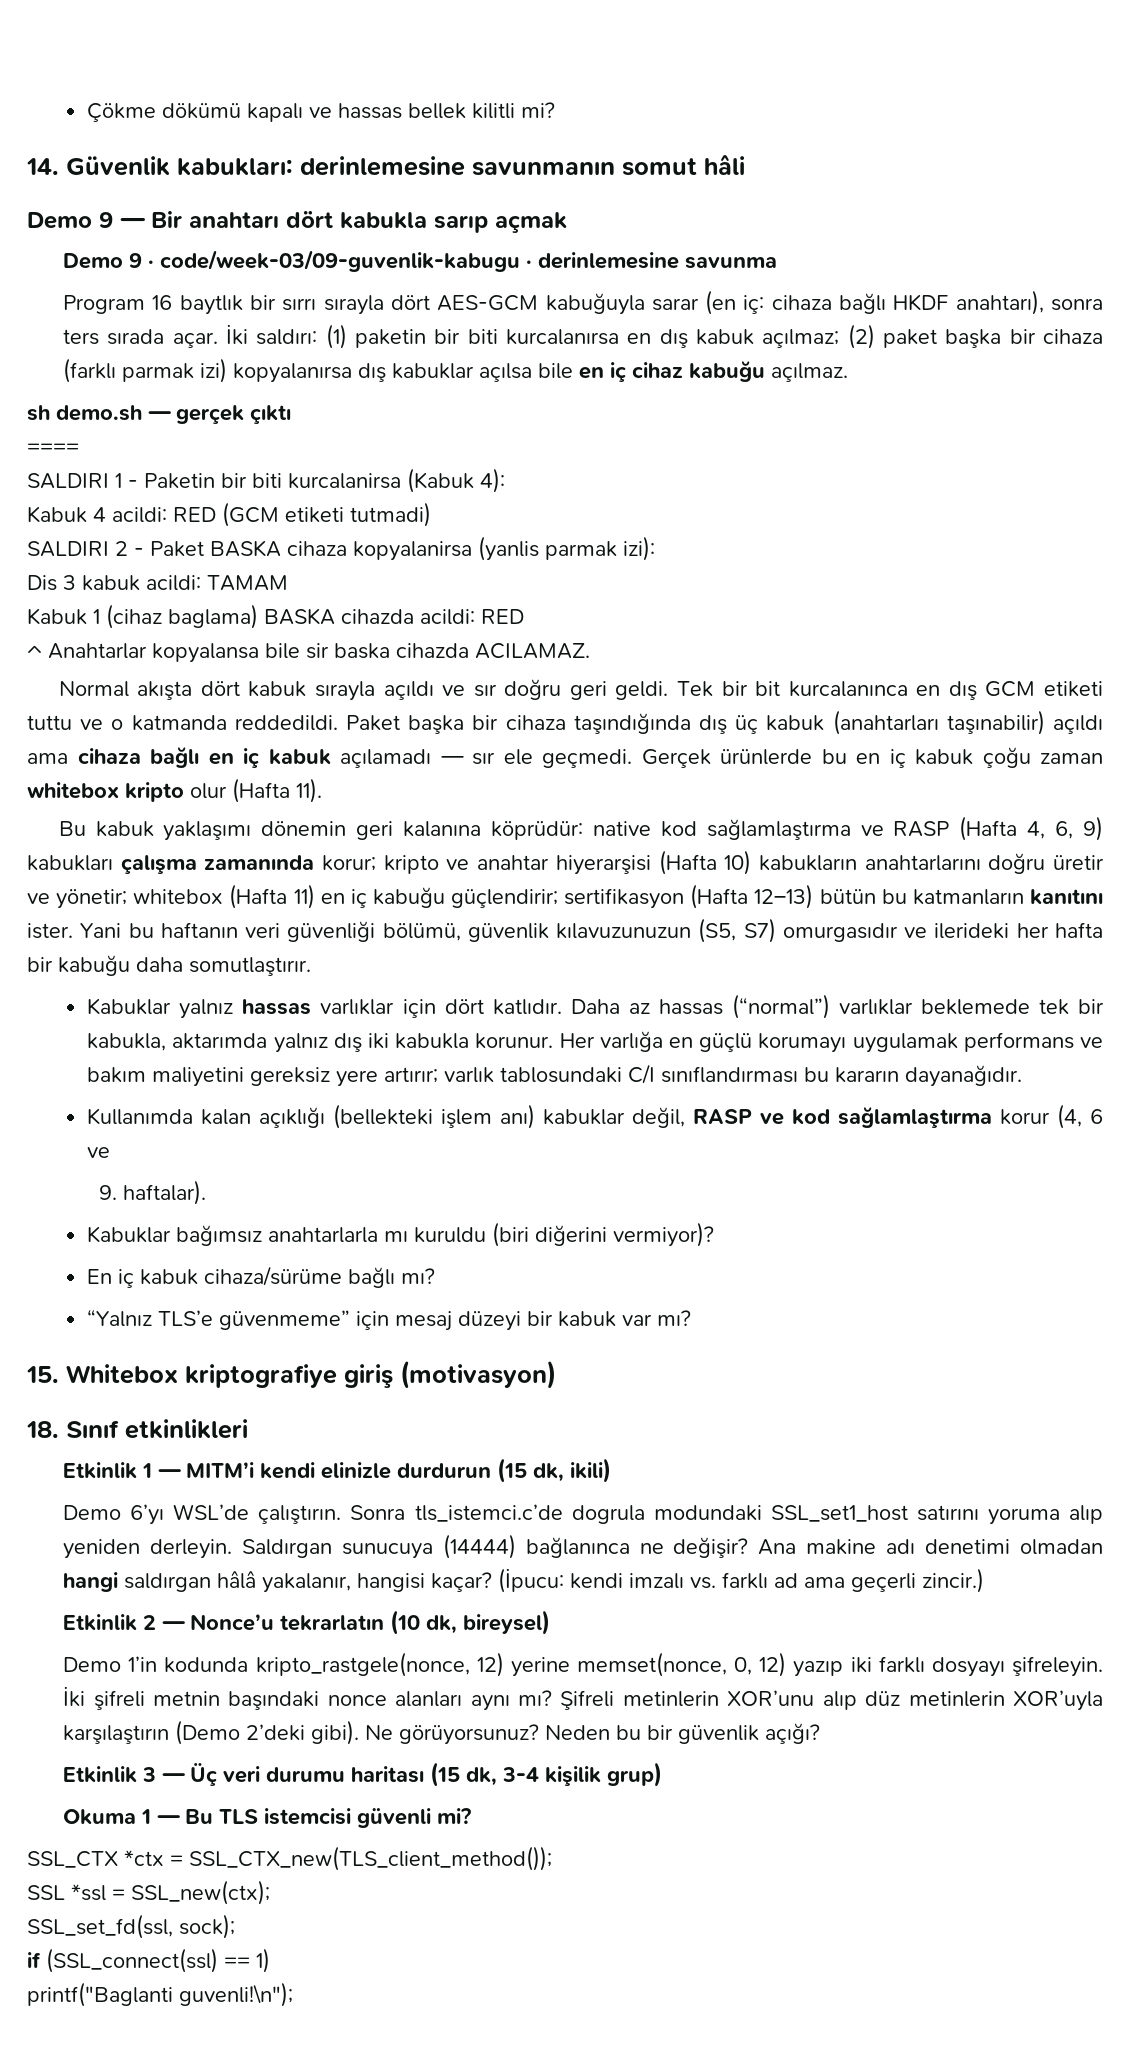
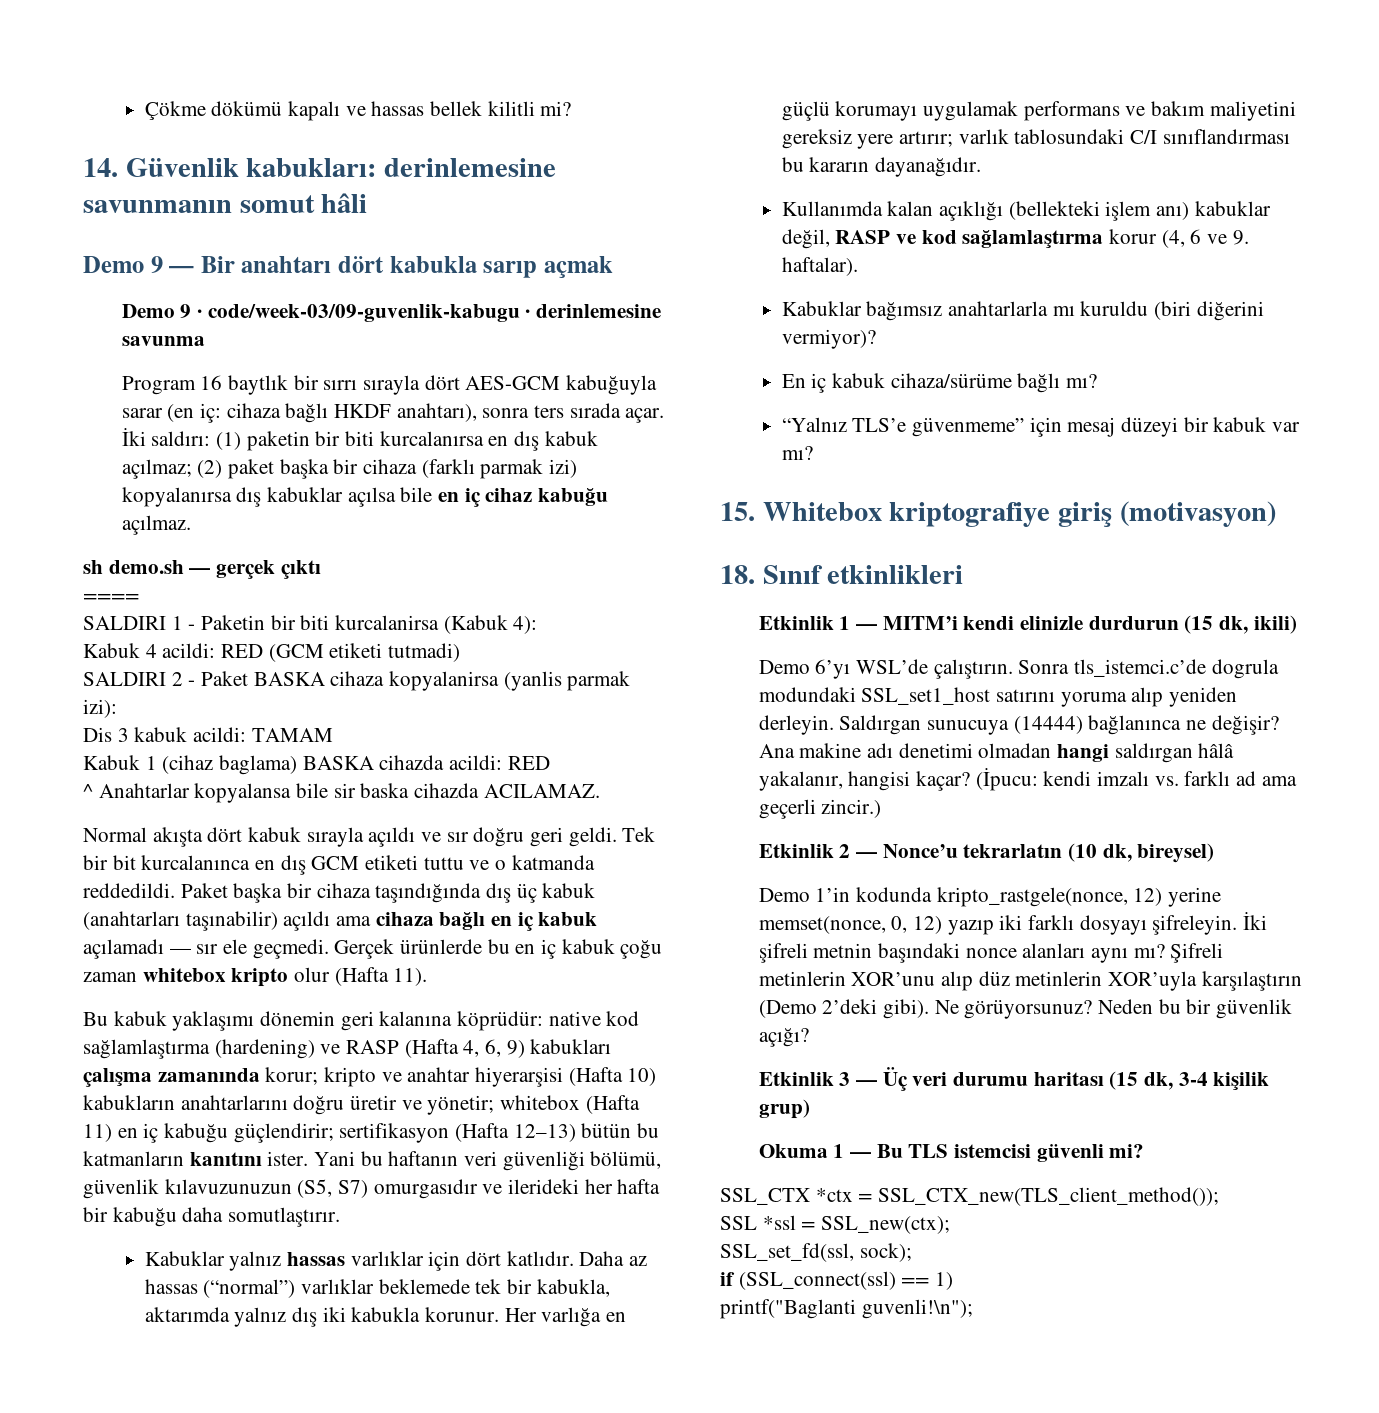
(851, 829) none -> [214,1039,315,1059] (hardening)
(111, 1152) // -> (1228, 239) none

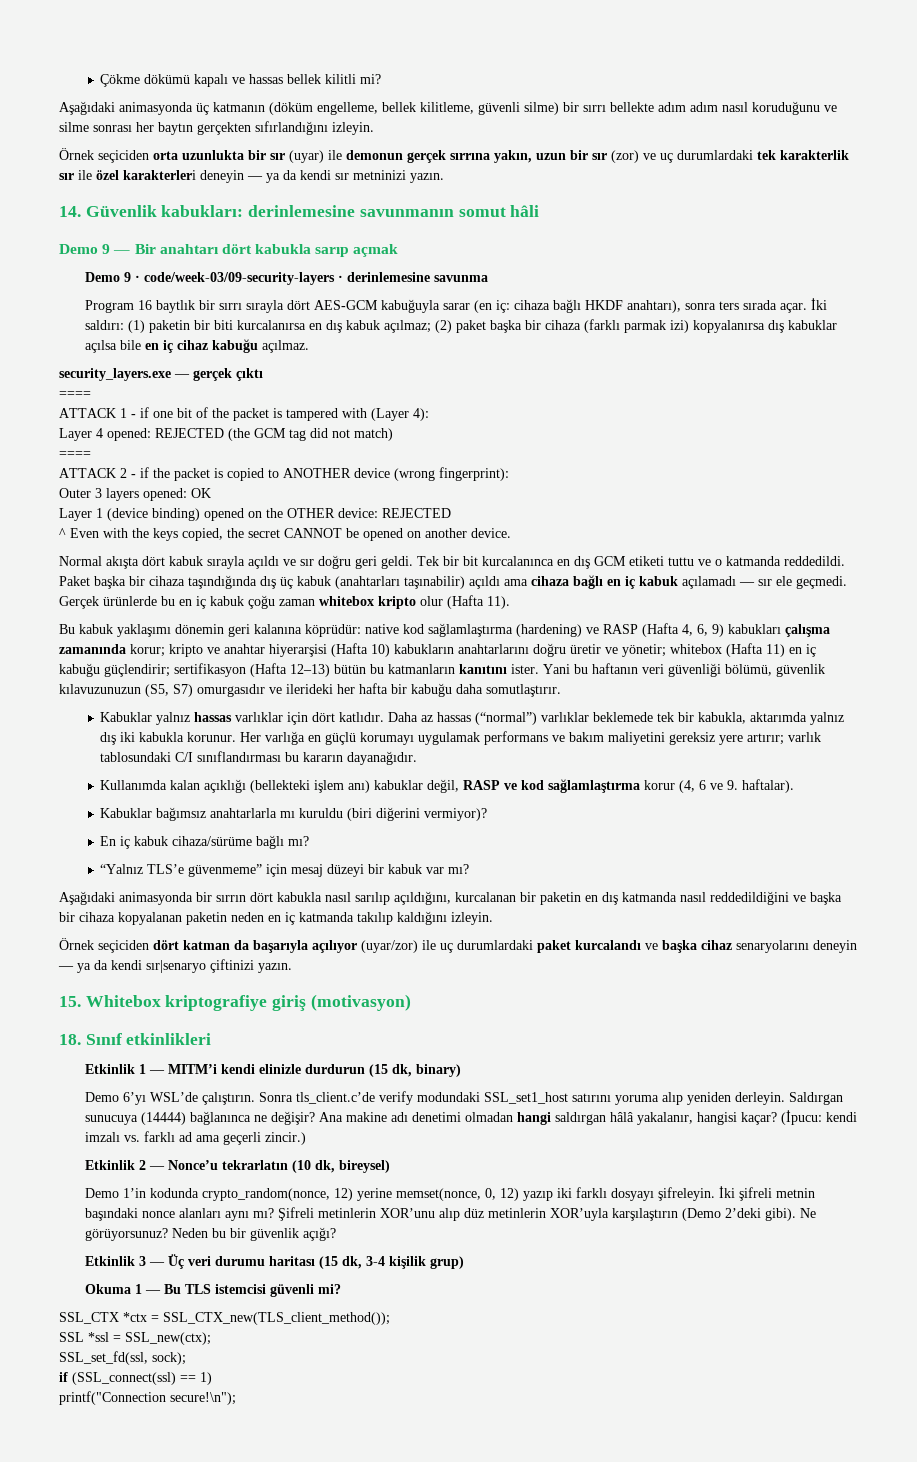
(572, 108) none -> [59,101,837,115] [59,121,374,135] [59,148,849,163] [59,170,444,183] // Aşağıdaki animasyonda üç katmanın (döküm engelleme, bellek kilitleme, güvenli silme) bir sırrı bellekte adım adım nasıl koruduğunu ve silme sonrası her baytın gerçekten sıfırlandığını izleyin. // Örnek seçiciden orta uzunlukta bir sır (uyar) ile demonun gerçek sırrına yakın, uzun bir sır (zor) ve uç durumlardaki tek karakterlik sır ile özel karakterleri deneyin — ya da kendi sır metninizi yazın.
[207,304,520,322] code/week-03/09-guvenlik-kabugu -> [143,272,335,285] code/week-03/09-security-layers
[83,560,184,574] sh demo.sh -> [59,368,171,381] security_layers.exe
[83,616,166,630] SALDIRI -> [59,408,116,418] ATTACK
[201,615,538,634] [83,643,461,662] [83,671,631,691] [83,699,117,718] [83,727,333,742] [83,755,550,775] [83,783,600,803] Paketin bir biti kurcalanirsa (Kabuk 4): // Kabuk 4 acildi: RED (GCM etiketi tutmadi) // SALDIRI 2 - Paket BASKA cihaza kopyalanirsa (yanlis parmak izi): // Dis 3 kabuk acildi: TAMAM // Kabuk 1 (cihaz baglama) BASKA cihazda acildi: RED // ^ Anahtarlar kopyalansa bile sir baska cihazda ACILAMAZ. -> [140,407,429,421] [59,428,393,441] [59,451,91,458] [59,467,509,481] [59,488,211,501] [59,508,451,521] [59,528,511,541] if one bit of the packet is tampered with (Layer 4): // Layer 4 opened: REJECTED (the GCM tag did not match) // ==== // ATTACK 2 - if the packet is copied to ANOTHER device (wrong fingerprint): // Outer 3 layers opened: OK // Layer 1 (device binding) opened on the OTHER device: REJECTED // ^ Even with the keys copied, the secret CANNOT be opened on another device.
(813, 453) none -> [59,891,842,905] [59,911,493,925] [59,938,857,953] [58,959,292,973] // Aşağıdaki animasyonda bir sırrın dört kabukla nasıl sarılıp açıldığını, kurcalanan bir paketin en dış katmanda nasıl reddedildiğini ve başka bir cihaza kopyalanan paketin neden en iç katmanda takılıp kaldığını izleyin. // Örnek seçiciden dört katman da başarıyla açılıyor (uyar/zor) ile uç durumlardaki paket kurcalandı ve başka cihaz senaryolarını deneyin — ya da kendi sır|senaryo çiftinizi yazın.
[1253,615,1297,634] ikili) -> [415,1064,461,1077] binary)
[1073,659,1279,679] tls_istemci.c’de dogrula -> [295,1091,413,1105] tls_client.c’de verify
[936,887,1128,907] kripto_rastgele(nonce, -> [201,1188,330,1201] crypto_random(nonce,
[720,1299,973,1319] printf("Baglanti guvenli!\n"); -> [59,1391,236,1405] printf("Connection secure!\n");

